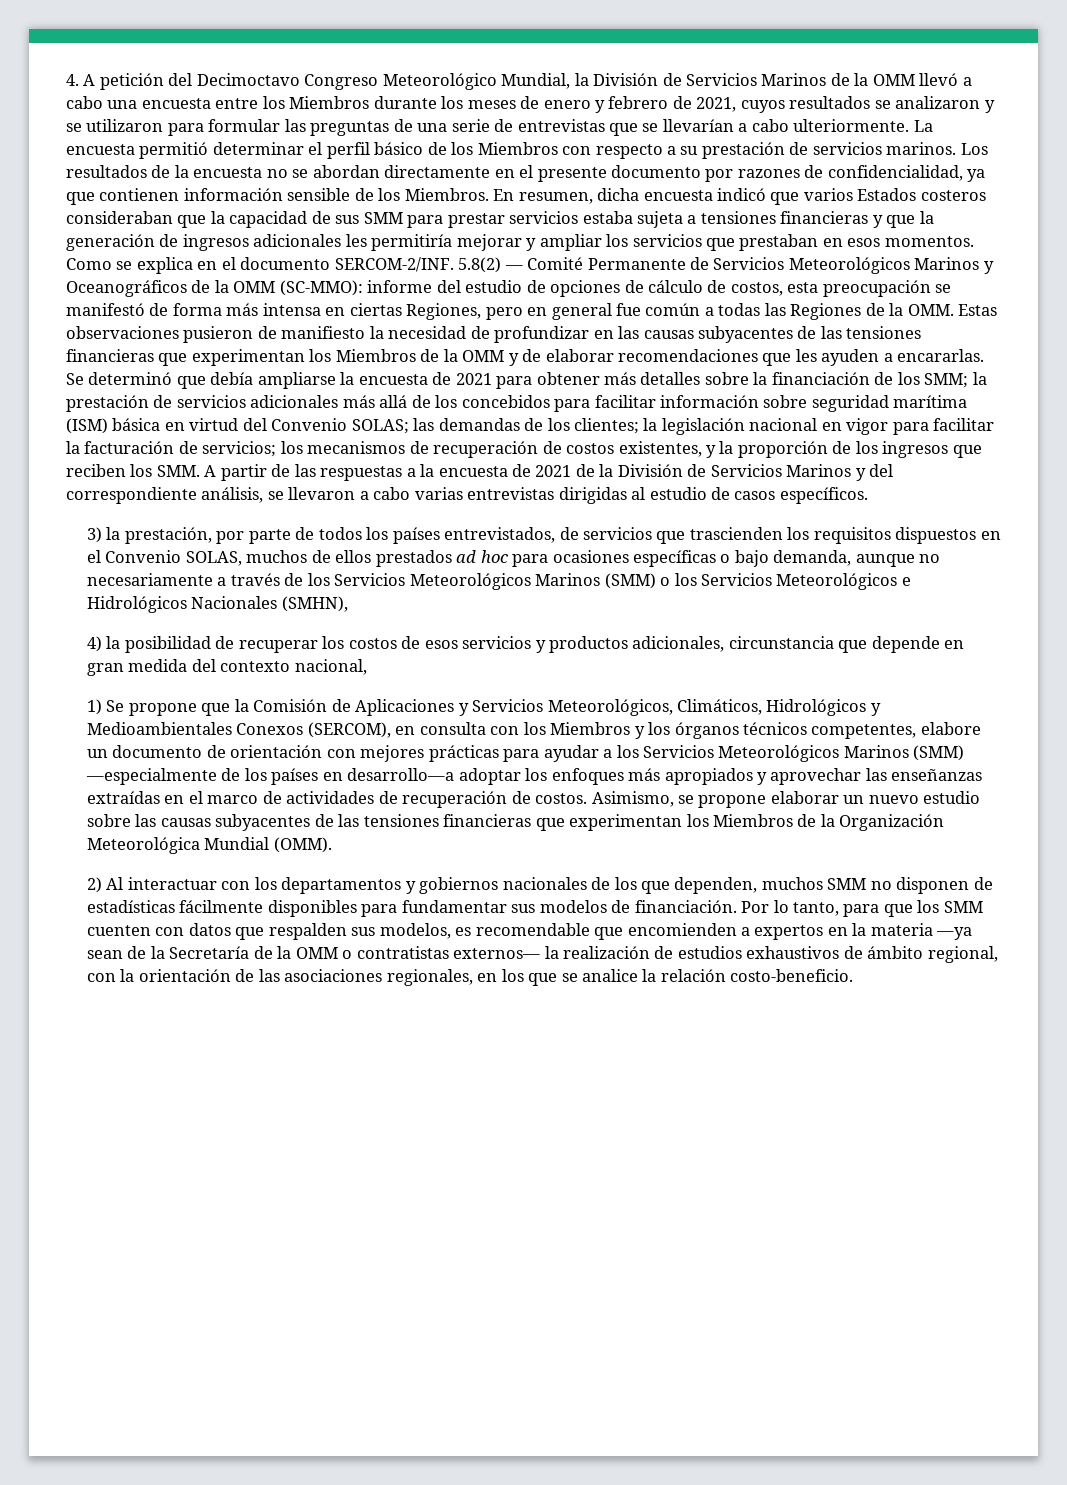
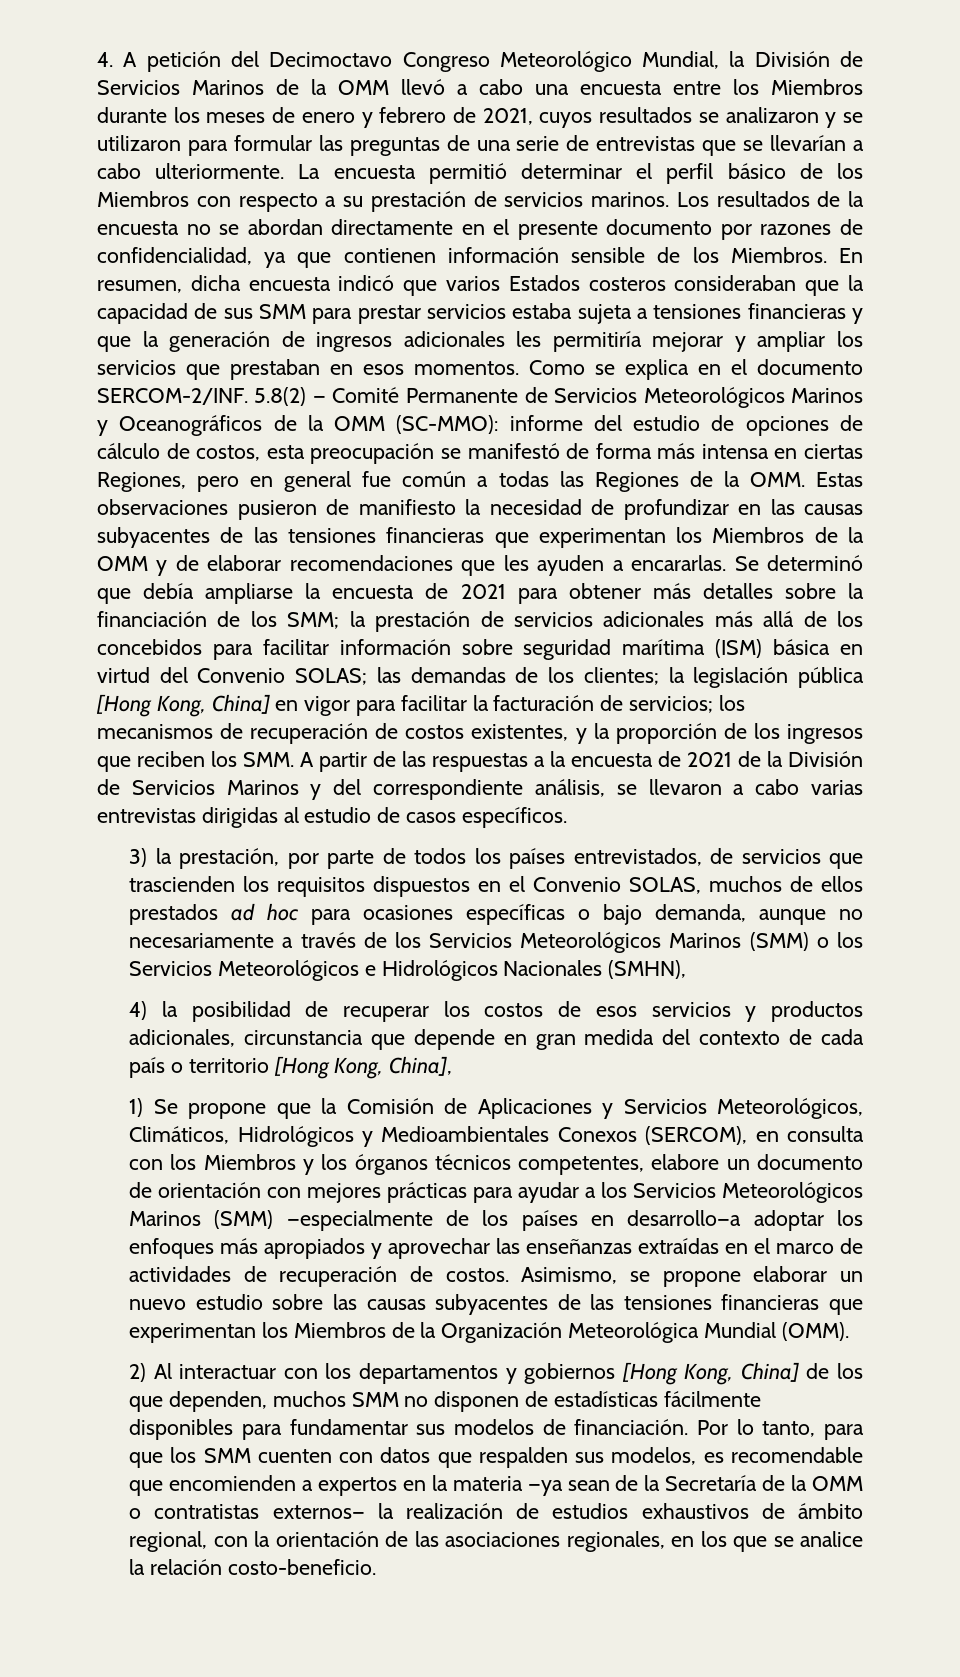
[749,418,818,431] nacional -> [798,667,865,688] [96,694,270,717] pública [Hong Kong, China]
[294,659,367,675] nacional, -> [789,1029,864,1045] [129,1056,453,1079] de cada país o territorio [Hong Kong, China],
[502,877,587,890] nacionales -> [621,1362,799,1385] [Hong Kong, China]

